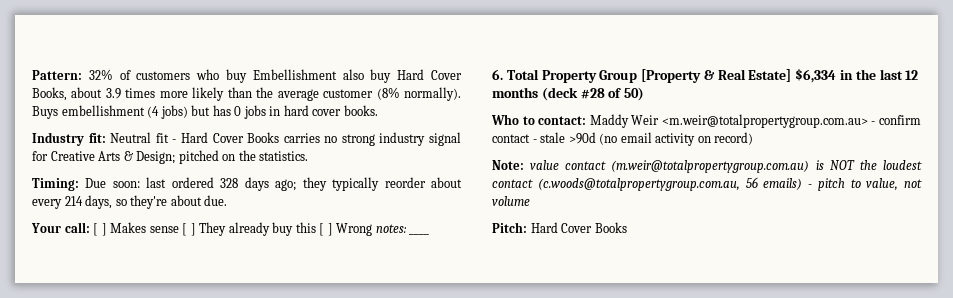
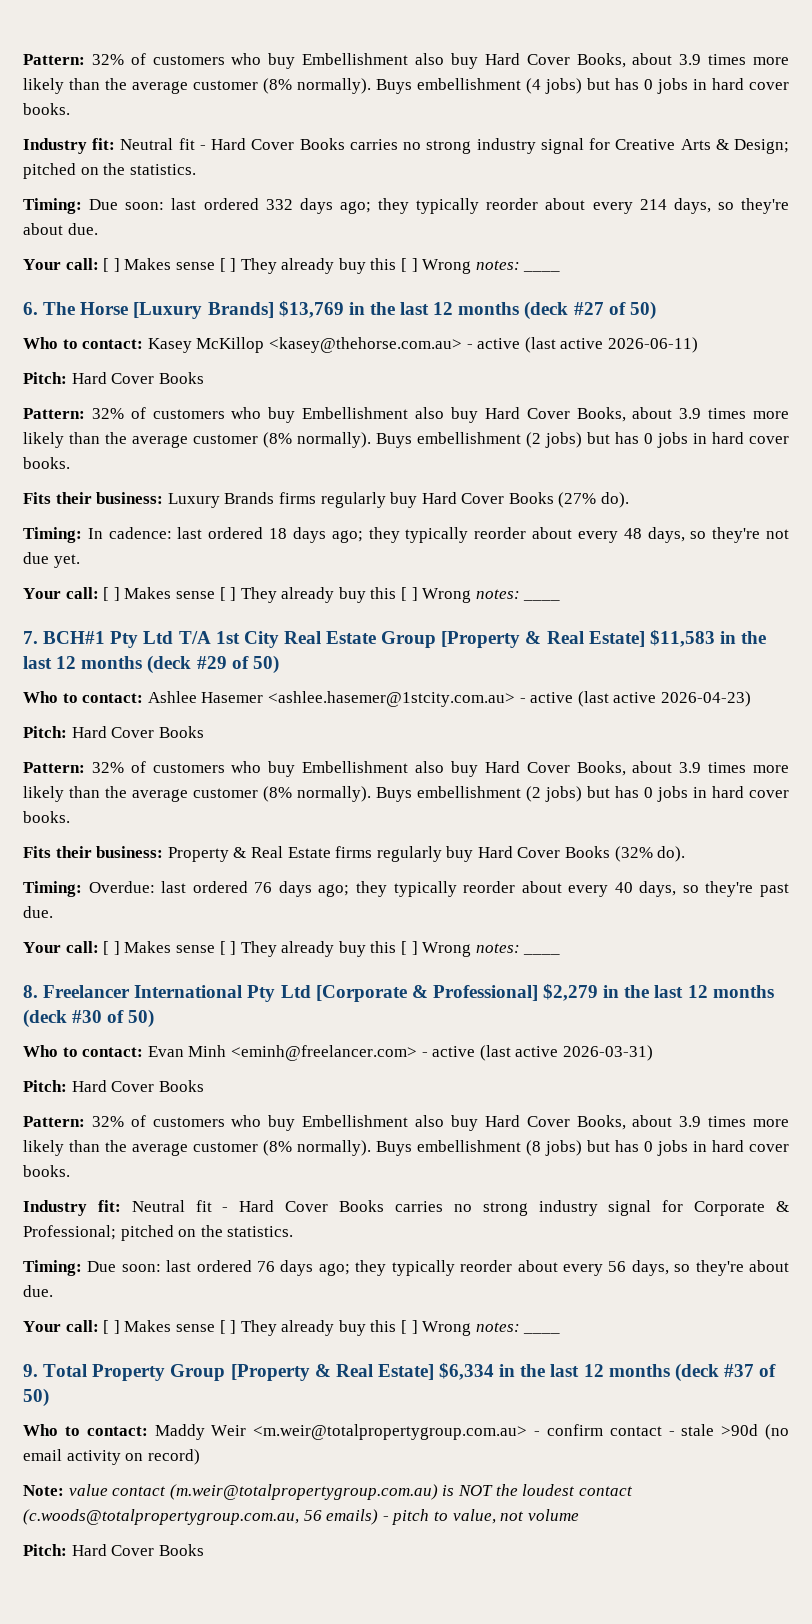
[220,178,239,188] 328 -> [265,199,293,210] 332
(503, 74) none -> [43,301,656,320] [23,337,698,353] [23,372,204,384] [23,407,790,423] [23,432,789,448] [23,457,70,469] [23,492,630,508] [23,527,790,543] [23,552,80,568] [23,587,520,603] [523,599,561,601] [23,630,767,648] [23,655,279,674] [23,691,751,707] [23,726,204,738] [23,761,790,777] [23,786,789,802] [23,811,70,823] [23,846,686,862] [23,881,789,897] [23,906,53,918] [23,941,520,957] [523,953,561,955] [23,984,774,1002] [23,1009,155,1028] [23,1045,653,1061] [23,1080,204,1092] [23,1115,790,1131] [23,1140,789,1156] [23,1165,70,1177] [23,1200,789,1216] [23,1225,294,1241] [23,1260,789,1276] [23,1285,53,1297] [23,1320,520,1336] [523,1332,561,1334] [23,1364,38,1377] The Horse [Luxury Brands] $13,769 in the last 12 months (deck #27 of 50) // Who to contact: Kasey McKillop <kasey@thehorse.com.au> - active (last active 2026-06-11) // Pitch: Hard Cover Books // Pattern: 32% of customers who buy Embellishment also buy Hard Cover Books, about 3.9 times more likely than the average customer (8% normally). Buys embellishment (2 jobs) but has 0 jobs in hard cover books. // Fits their business: Luxury Brands firms regularly buy Hard Cover Books (27% do). // Timing: In cadence: last ordered 18 days ago; they typically reorder about every 48 days, so they're not due yet. // Your call: [ ] Makes sense [ ] They already buy this [ ] Wrong notes: ____ // 7. BCH#1 Pty Ltd T/A 1st City Real Estate Group [Property & Real Estate] $11,583 in the last 12 months (deck #29 of 50) // Who to contact: Ashlee Hasemer <ashlee.hasemer@1stcity.com.au> - active (last active 2026-04-23) // Pitch: Hard Cover Books // Pattern: 32% of customers who buy Embellishment also buy Hard Cover Books, about 3.9 times more likely than the average customer (8% normally). Buys embellishment (2 jobs) but has 0 jobs in hard cover books. // Fits their business: Property & Real Estate firms regularly buy Hard Cover Books (32% do). // Timing: Overdue: last ordered 76 days ago; they typically reorder about every 40 days, so they're past due. // Your call: [ ] Makes sense [ ] They already buy this [ ] Wrong notes: ____ // 8. Freelancer International Pty Ltd [Corporate & Professional] $2,279 in the last 12 months (deck #30 of 50) // Who to contact: Evan Minh <eminh@freelancer.com> - active (last active 2026-03-31) // Pitch: Hard Cover Books // Pattern: 32% of customers who buy Embellishment also buy Hard Cover Books, about 3.9 times more likely than the average customer (8% normally). Buys embellishment (8 jobs) but has 0 jobs in hard cover books. // Industry fit: Neutral fit - Hard Cover Books carries no strong industry signal for Corporate & Professional; pitched on the statistics. // Timing: Due soon: last ordered 76 days ago; they typically reorder about every 56 days, so they're about due. // Your call: [ ] Makes sense [ ] They already buy this [ ] Wrong notes: ____ // 9.
[580,88,605,99] #28 -> [723,1364,754,1377] #37

